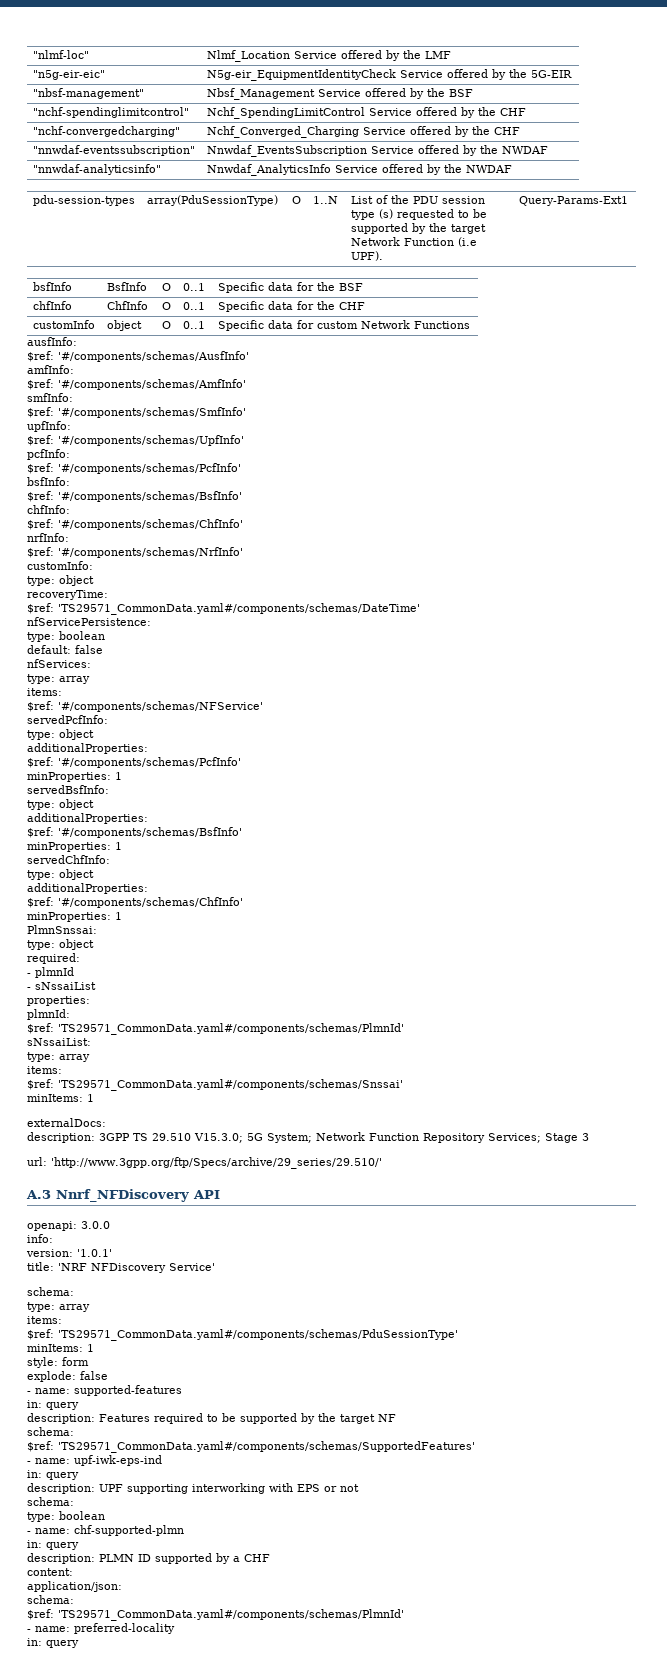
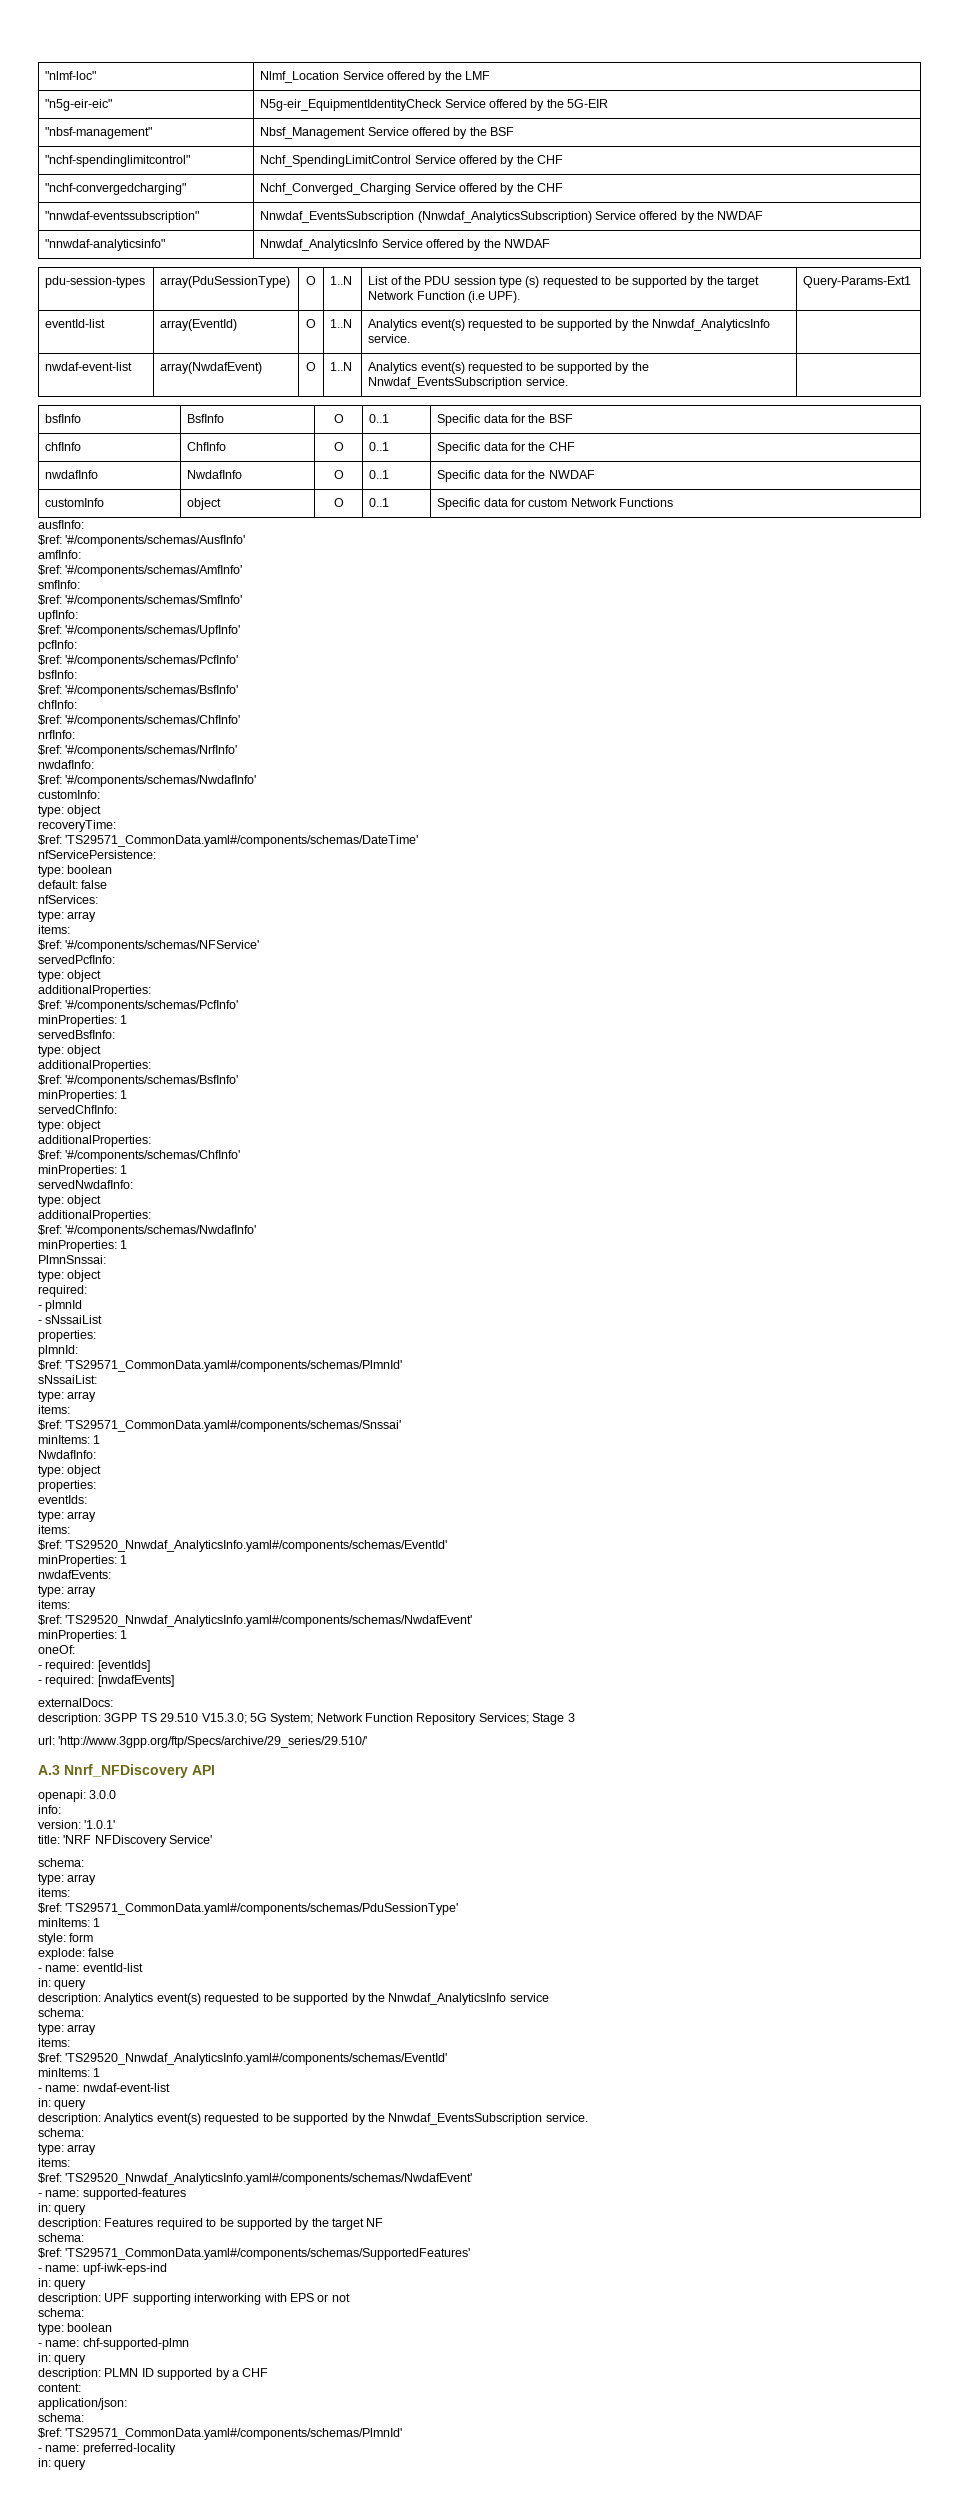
(367, 151) none -> [417,211,592,223] (Nnwdaf_AnalyticsSubscription)
(628, 201) none -> [45,319,106,328] [160,319,238,331] [306,319,316,328] [330,319,353,328] [368,319,771,331] [368,334,411,343] [45,362,133,371] [160,362,263,374] [306,362,316,371] [330,362,353,371] [368,362,649,374] [368,377,568,389] // eventId-list | array(EventId) | O | 1..N | Analytics event(s) requested to be supported by the Nnwdaf_AnalyticsInfo service. | // nwdaf-event-list | array(NwdafEvent) | O | 1..N | Analytics event(s) requested to be supported by the Nnwdaf_EventsSubscription service. |
(365, 306) none -> [45,470,99,479] [187,470,243,479] [333,470,344,479] [369,470,390,479] [437,470,595,482] // nwdafInfo | NwdafInfo | O | 0..1 | Specific data for the NWDAF
(243, 552) none -> [38,760,94,769] [38,775,257,787] // nwdafInfo: // $ref: '#/components/schemas/NwdafInfo'
(122, 916) none -> [38,1180,133,1189] [38,1195,102,1207] [38,1210,151,1222] [38,1225,257,1237] [38,1240,128,1252] // servedNwdafInfo: // type: object // additionalProperties: // $ref: '#/components/schemas/NwdafInfo' // minProperties: 1
(94, 1098) none -> [38,1450,96,1459] [38,1465,102,1477] [38,1480,96,1492] [38,1495,87,1504] [38,1510,97,1522] [38,1525,70,1534] [38,1540,448,1552] [38,1555,128,1567] [38,1570,111,1579] [38,1585,97,1597] [38,1600,70,1609] [38,1615,473,1627] [38,1630,128,1642] [38,1645,75,1654] [38,1660,150,1672] [38,1675,174,1687] // NwdafInfo: // type: object // properties: // eventIds: // type: array // items: // $ref: 'TS29520_Nnwdaf_AnalyticsInfo.yaml#/components/schemas/EventId' // minProperties: 1 // nwdafEvents: // type: array // items: // $ref: 'TS29520_Nnwdaf_AnalyticsInfo.yaml#/components/schemas/NwdafEvent' // minProperties: 1 // oneOf: // - required: [eventIds] // - required: [nwdafEvents]
(108, 1375) none -> [38,1963,143,1972] [38,1978,87,1990] [38,1993,549,2005] [38,2008,84,2017] [38,2023,97,2035] [38,2038,70,2047] [38,2053,448,2065] [38,2068,101,2077] [38,2083,170,2092] [38,2098,87,2110] [38,2113,588,2125] [38,2128,84,2137] [38,2143,97,2155] [38,2158,70,2167] [38,2173,473,2185] // - name: eventId-list // in: query // description: Analytics event(s) requested to be supported by the Nnwdaf_AnalyticsInfo service // schema: // type: array // items: // $ref: 'TS29520_Nnwdaf_AnalyticsInfo.yaml#/components/schemas/EventId' // minItems: 1 // - name: nwdaf-event-list // in: query // description: Analytics event(s) requested to be supported by the Nnwdaf_EventsSubscription service. // schema: // type: array // items: // $ref: 'TS29520_Nnwdaf_AnalyticsInfo.yaml#/components/schemas/NwdafEvent'

